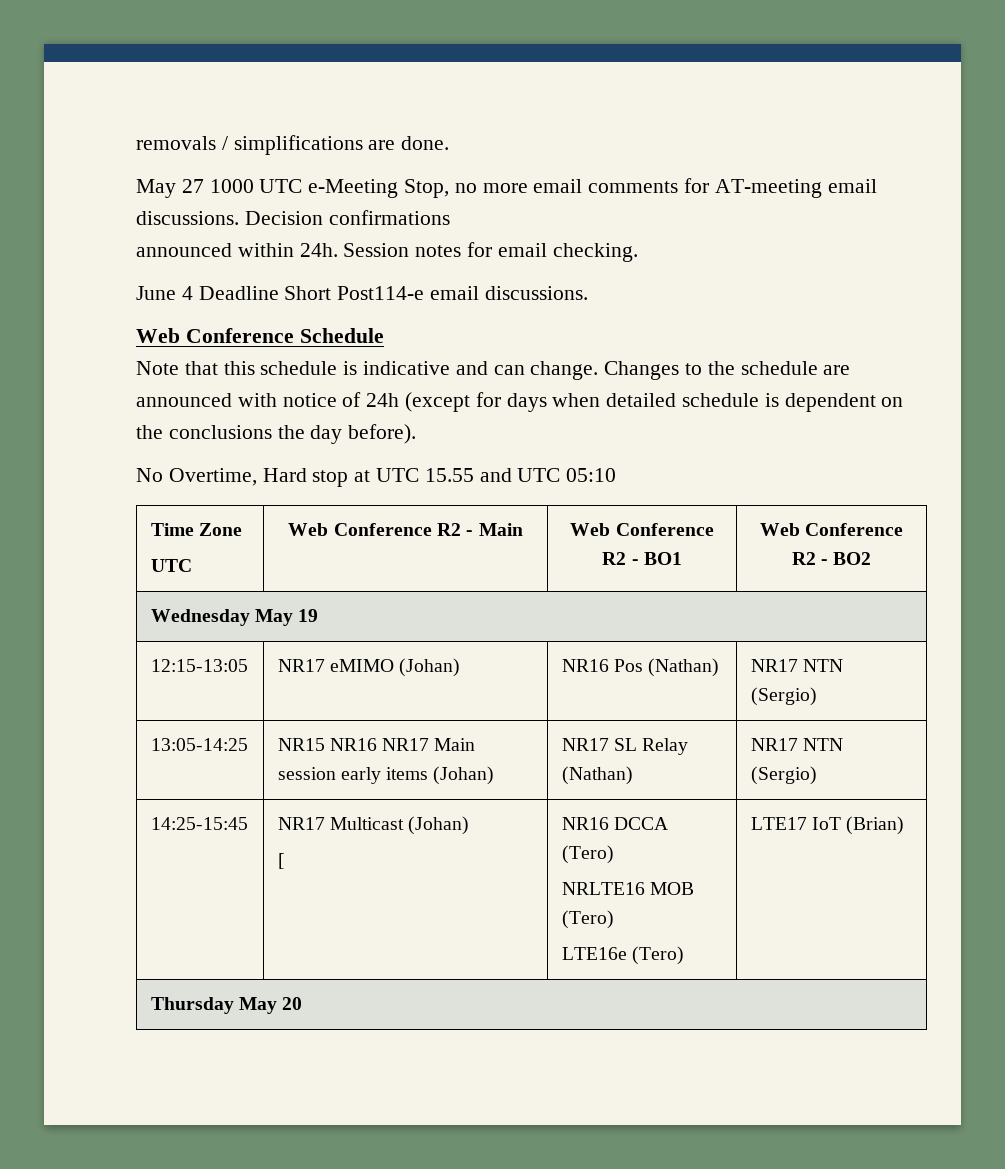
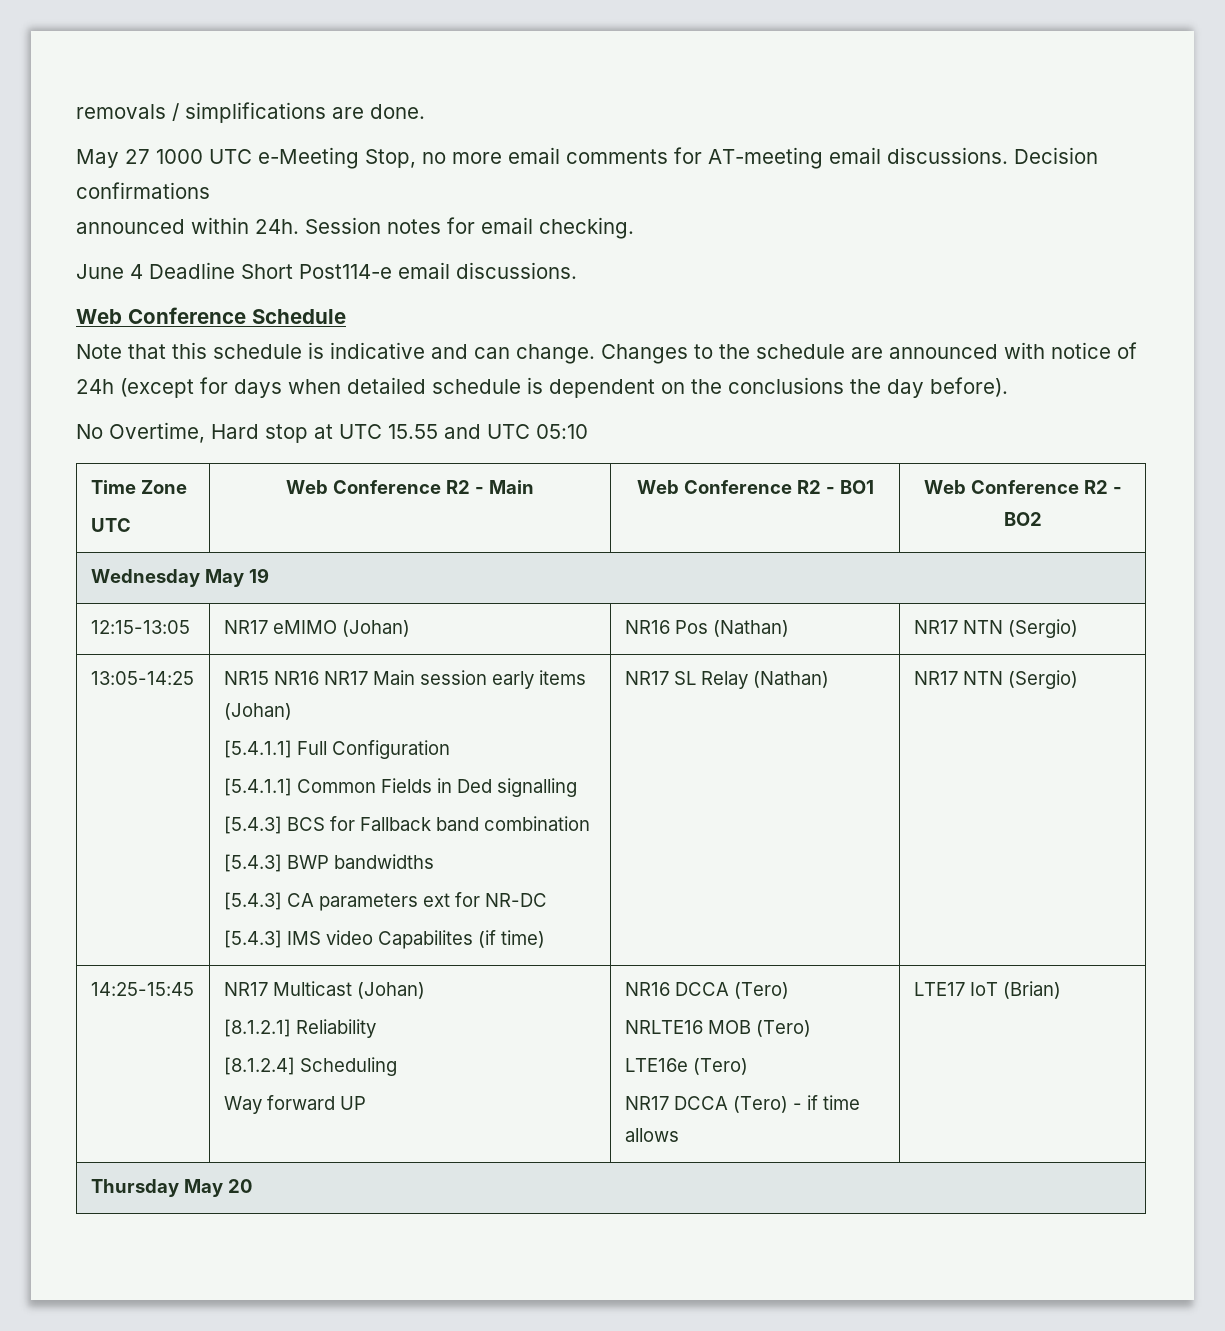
(495, 775) none -> [223,740,450,759] [223,778,577,797] [223,816,590,834] [223,854,434,872] [223,892,547,911] [223,930,545,949] // [5.4.1.1] Full Configuration // [5.4.1.1] Common Fields in Ded signalling // [5.4.3] BCS for Fallback band combination // [5.4.3] BWP bandwidths // [5.4.3] CA parameters ext for NR-DC // [5.4.3] IMS video Capabilites (if time)
[277,853,285,869] [ -> [223,1019,376,1038] [223,1057,397,1076] [223,1095,366,1114] [8.1.2.1] Reliability // [8.1.2.4] Scheduling // Way forward UP
(684, 955) none -> [624,1095,860,1113] [624,1128,679,1142] // NR17 DCCA (Tero) - if time allows

